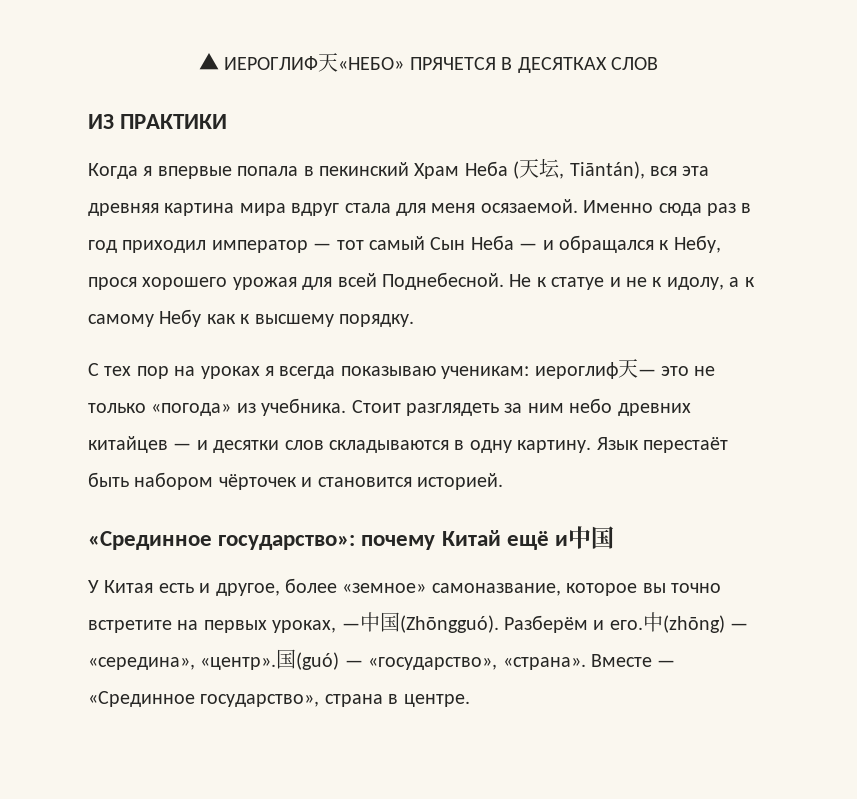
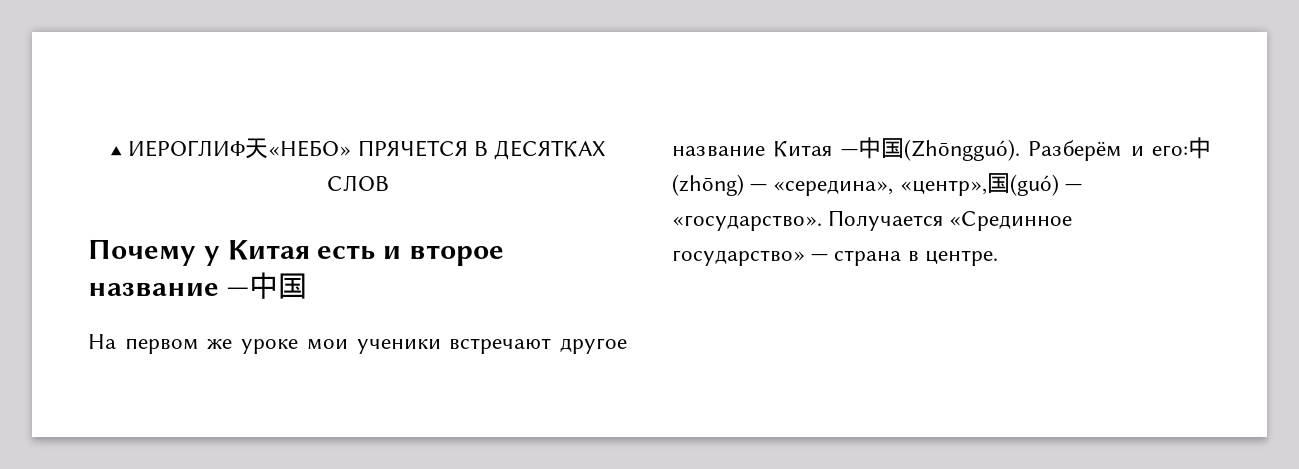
[88,114,228,129] [88,158,710,179] [88,199,752,216] [88,235,721,253] [88,272,755,290] [88,309,414,327] [88,359,716,379] [88,398,691,416] [88,436,728,453] [88,472,503,490] [88,526,615,550] [88,578,721,596] [88,620,337,633] ИЗ ПРАКТИКИ // Когда я впервые попала в пекинский Храм Неба (天坛, Tiāntán), вся эта древняя картина мира вдруг стала для меня осязаемой. Именно сюда раз в год приходил император — тот самый Сын Неба — и обращался к Небу, прося хорошего урожая для всей Поднебесной. Не к статуе и не к идолу, а к самому Небу как к высшему порядку. // С тех пор на уроках я всегда показываю ученикам: иероглиф天— это не только «погода» из учебника. Стоит разглядеть за ним небо древних китайцев — и десятки слов складываются в одну картину. Язык перестаёт быть набором чёрточек и становится историей. // «Срединное государство»: почему Китай ещё и中国 // У Китая есть и другое, более «земное» самоназвание, которое вы точно встретите на первых уроках, -> [88,239,505,266] [88,272,307,299] [88,334,627,354] [672,141,833,157] Почему у Китая есть и второе название —中国 // На первом же уроке мои ученики встречают другое название Китая
[609,620,643,630] его. -> [1152,145,1188,156] его:
[200,657,277,670] «центр». -> [899,180,987,196] «центр»,
[368,654,676,670] [88,691,320,707] «государство», «страна». Вместе — «Срединное государство», -> [672,210,1073,231] [672,250,829,266] «государство». Получается «Срединное государство» —

